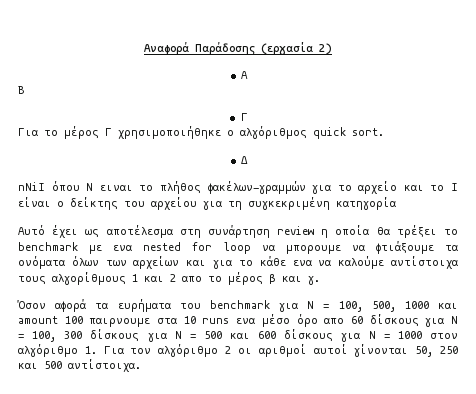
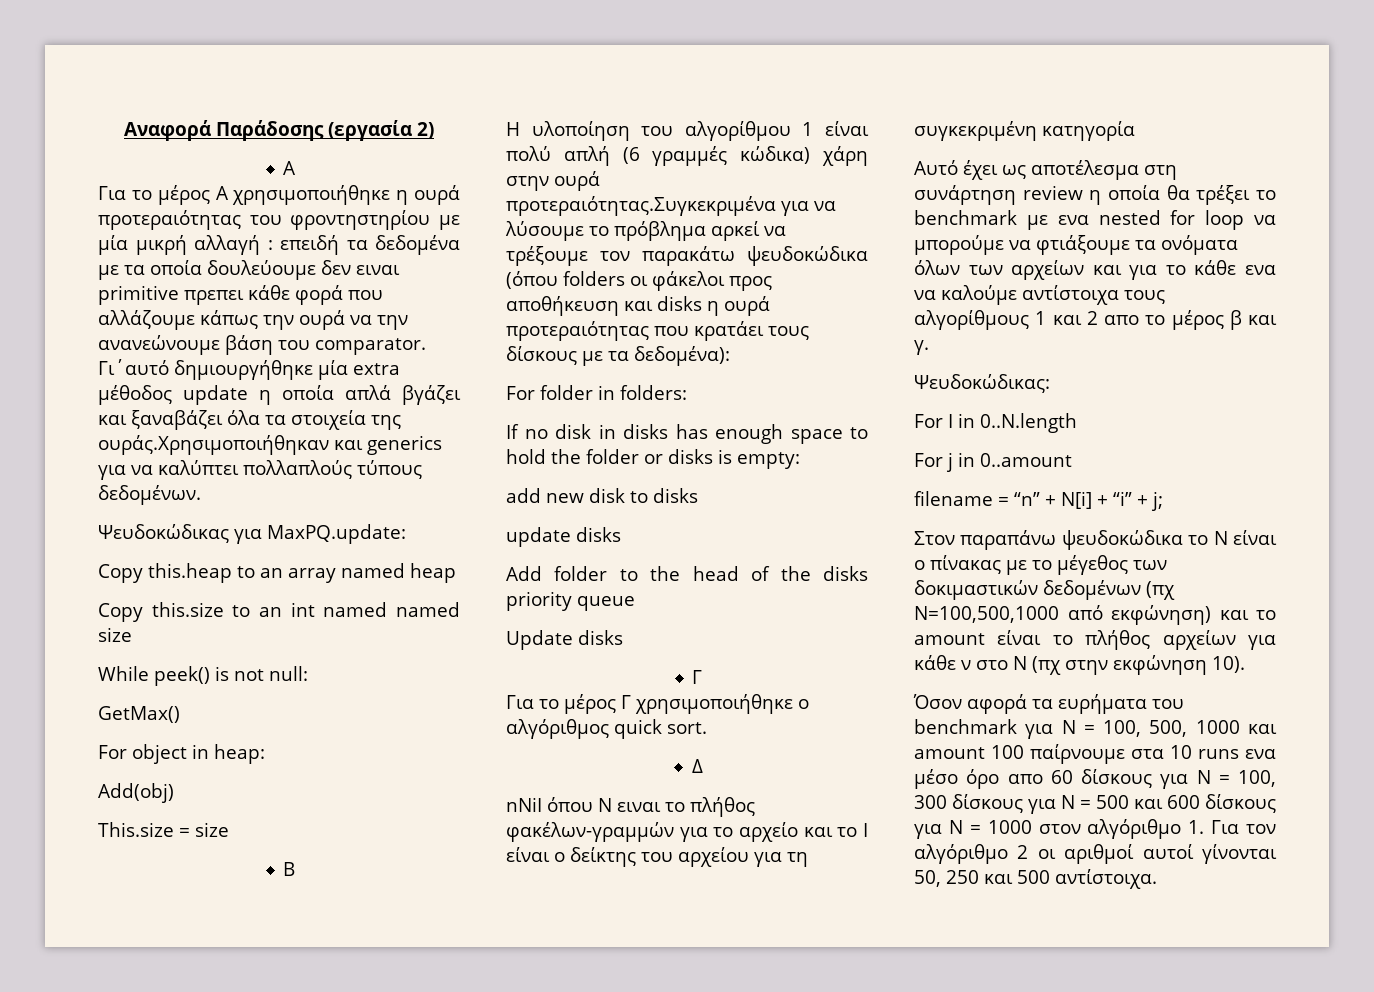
[18,86,25,94] Β -> [98,185,460,205] [98,210,460,230] [98,235,460,255] [98,260,400,280] [98,285,383,305] [98,310,408,330] [98,335,426,355] [98,359,400,380] [98,385,461,405] [98,410,401,430] [98,435,442,455] [98,460,422,480] [98,485,201,505] [98,524,406,544] [98,563,456,583] [98,602,460,622] [98,627,132,642] [98,666,308,686] [98,706,180,723] [98,744,265,764] [98,783,174,803] [98,822,229,837] [283,862,296,876] [506,121,869,141] [506,146,868,166] [506,171,600,191] [506,196,836,216] [505,221,786,241] [506,246,868,266] [506,271,772,291] [506,296,770,316] [506,321,809,341] [506,346,730,366] [506,385,687,400] [506,424,868,444] [506,449,800,469] [506,488,698,503] [506,527,621,547] [506,566,868,581] [506,591,635,611] [506,630,623,650] Για το μέρος Α χρησιμοποιήθηκε η ουρά προτεραιότητας του φροντηστηρίου με μία μικρή αλλαγή : επειδή τα δεδομένα με τα οποία δουλεύουμε δεν ειναι primitive πρεπει κάθε φορά που αλλάζουμε κάπως την ουρά να την ανανεώνουμε βάση του comparator. Γι΄αυτό δημιουργήθηκε μία extra μέθοδος update η οποία απλά βγάζει και ξαναβάζει όλα τα στοιχεία της ουράς.Χρησιμοποιήθηκαν και generics για να καλύπτει πολλαπλούς τύπους δεδομένων. // Ψευδοκώδικας για MaxPQ.update: // Copy this.heap to an array named heap // Copy this.size to an int named named size // While peek() is not null: // GetMax() // For object in heap: // Add(obj) // This.size = size // Β // Η υλοποίηση του αλγορίθμου 1 είναι πολύ απλή (6 γραμμές κώδικα) χάρη στην ουρά προτεραιότητας.Συγκεκριμένα για να λύσουμε το πρόβλημα αρκεί να τρέξουμε τον παρακάτω ψευδοκώδικα (όπου folders οι φάκελοι προς αποθήκευση και disks η ουρά προτεραιότητας που κρατάει τους δίσκους με τα δεδομένα): // For folder in folders: // If no disk in disks has enough space to hold the folder or disks is empty: // add new disk to disks // update disks // Add folder to the head of the disks priority queue // Update disks
[285,245,341,254] μπορουμε -> [914,235,1004,255] μπορούμε
(320, 280) none -> [914,374,1050,393] [914,413,1077,433] [914,452,1072,472] [914,491,1163,511] [914,530,1277,550] [914,555,1167,575] [914,580,1175,600] [914,605,1276,625] [914,630,1276,650] [914,655,1245,675] // Ψευδοκώδικας: // For I in 0..N.length // For j in 0..amount // filename = “n” + N[i] + “i” + j; // Στον παραπάνω ψευδοκώδικα το Ν είναι ο πίνακας με το μέγεθος των δοκιμαστικών δεδομένων (πχ Ν=100,500,1000 από εκφώνηση) και το amount είναι το πλήθος αρχείων για κάθε ν στο Ν (πχ στην εκφώνηση 10).
[89,318,151,327] παιρνουμε -> [1030,744,1125,764] παίρνουμε

